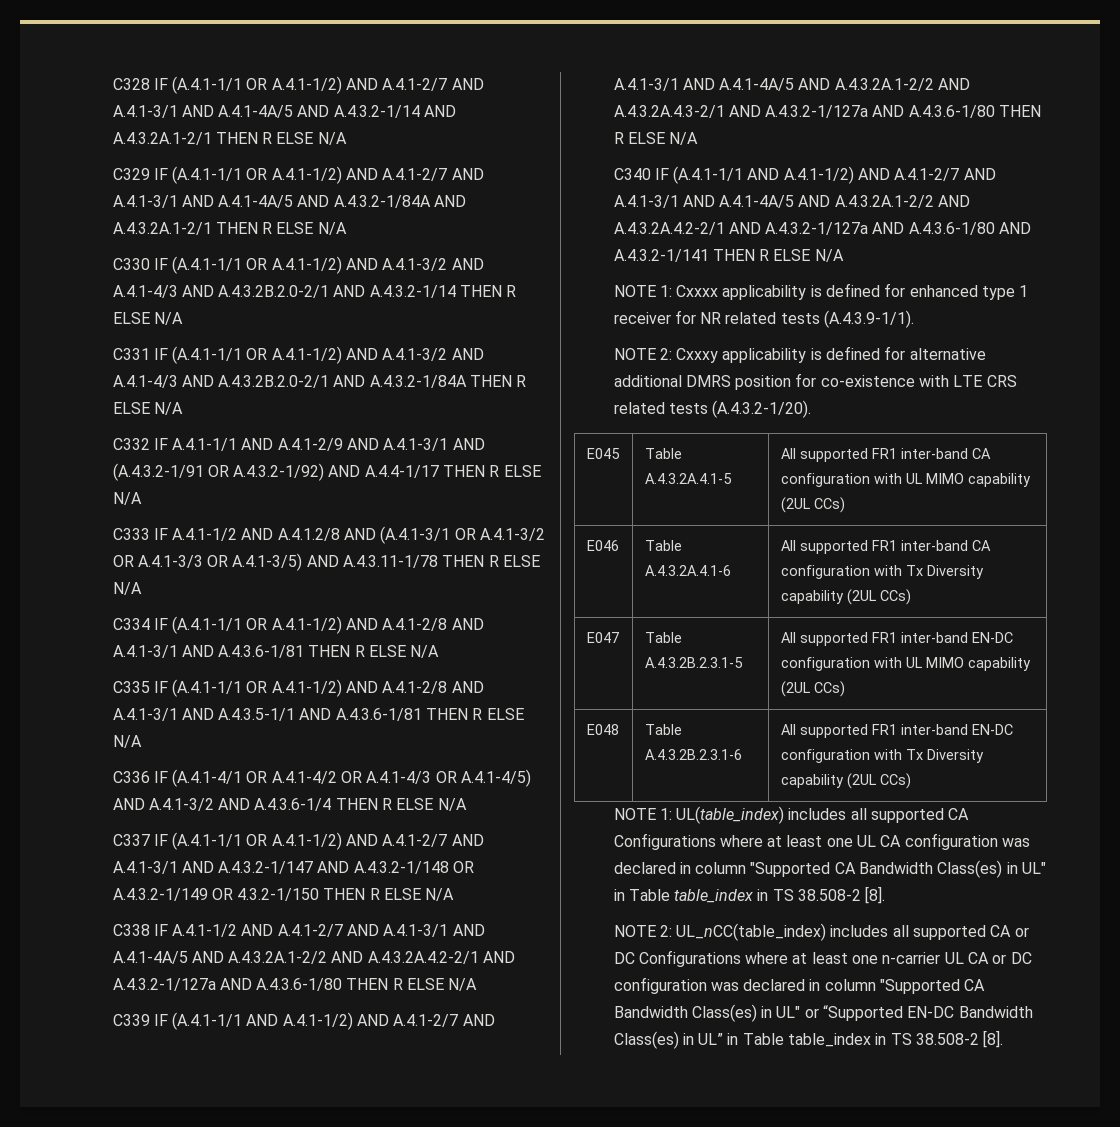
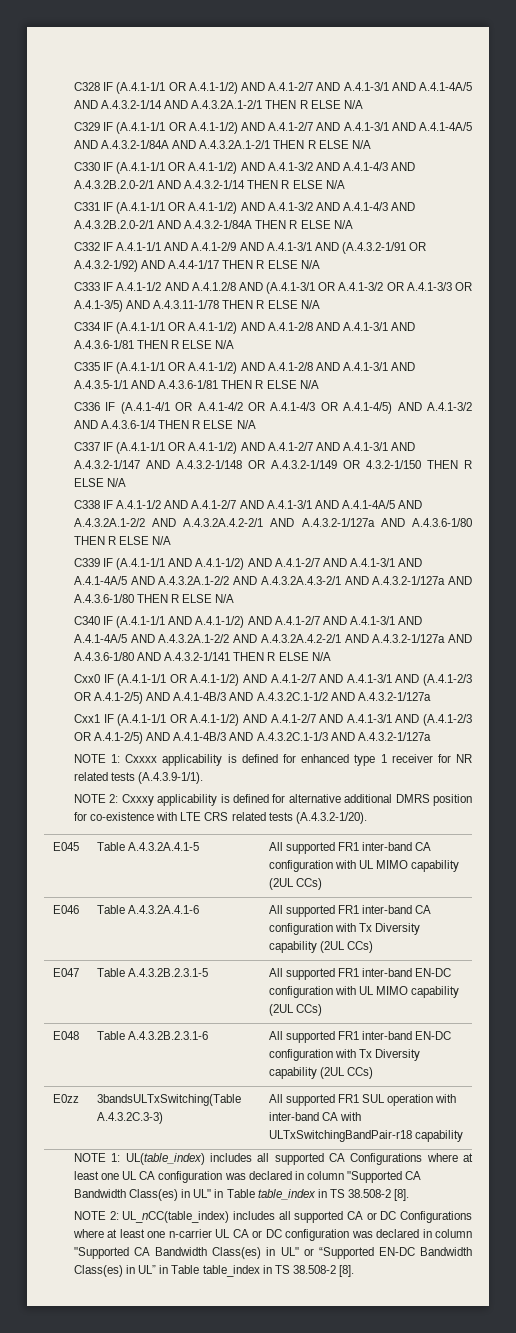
(844, 255) none -> [73,674,472,686] [73,692,431,704] [73,714,472,726] [73,732,431,744] // Cxx0 IF (A.4.1-1/1 OR A.4.1-1/2) AND A.4.1-2/7 AND A.4.1-3/1 AND (A.4.1-2/3 OR A.4.1-2/5) AND A.4.1-4B/3 AND A.4.3.2C.1-1/2 AND A.4.3.2-1/127a // Cxx1 IF (A.4.1-1/1 OR A.4.1-1/2) AND A.4.1-2/7 AND A.4.1-3/1 AND (A.4.1-2/3 OR A.4.1-2/5) AND A.4.1-4B/3 AND A.4.3.2C.1-1/3 AND A.4.3.2-1/127a
(911, 781) none -> [52,1094,79,1103] [96,1094,241,1106] [96,1112,163,1124] [268,1094,457,1106] [268,1112,361,1121] [268,1130,463,1142] // E0zz | 3bandsULTxSwitching(Table A.4.3.2C.3-3) | All supported FR1 SUL operation with inter-band CA with ULTxSwitchingBandPair-r18 capability

